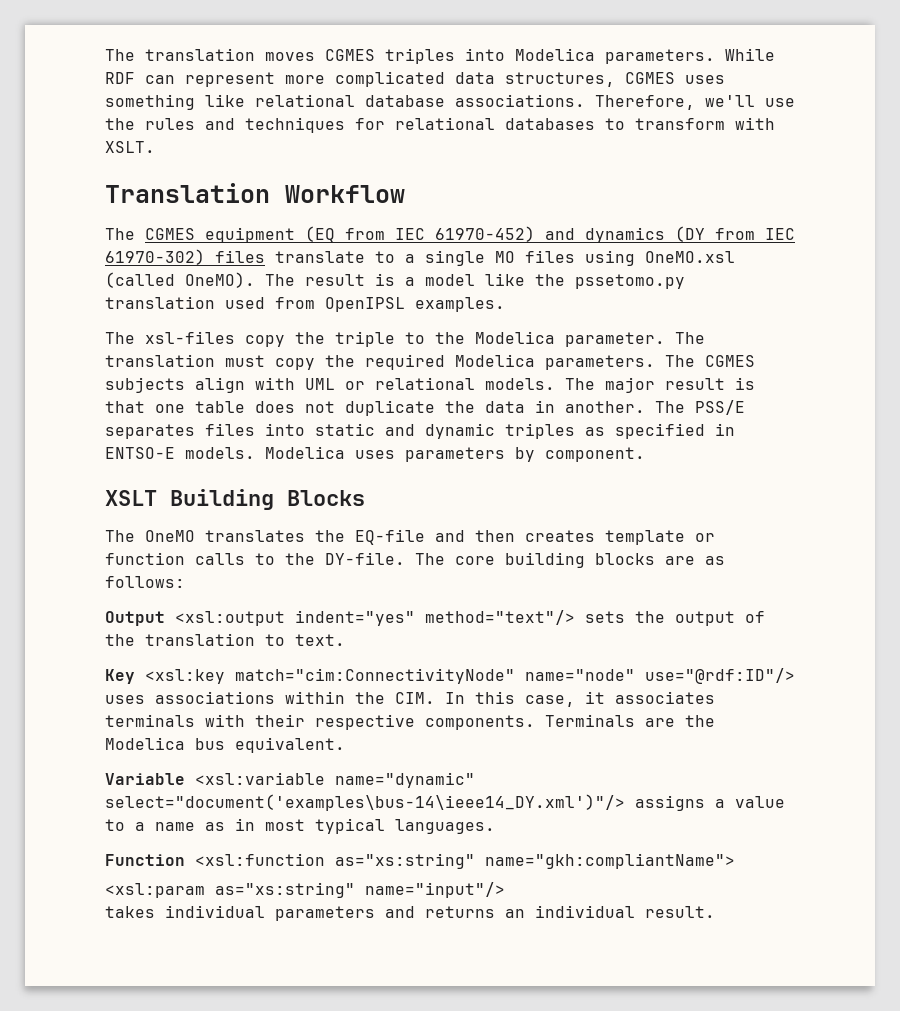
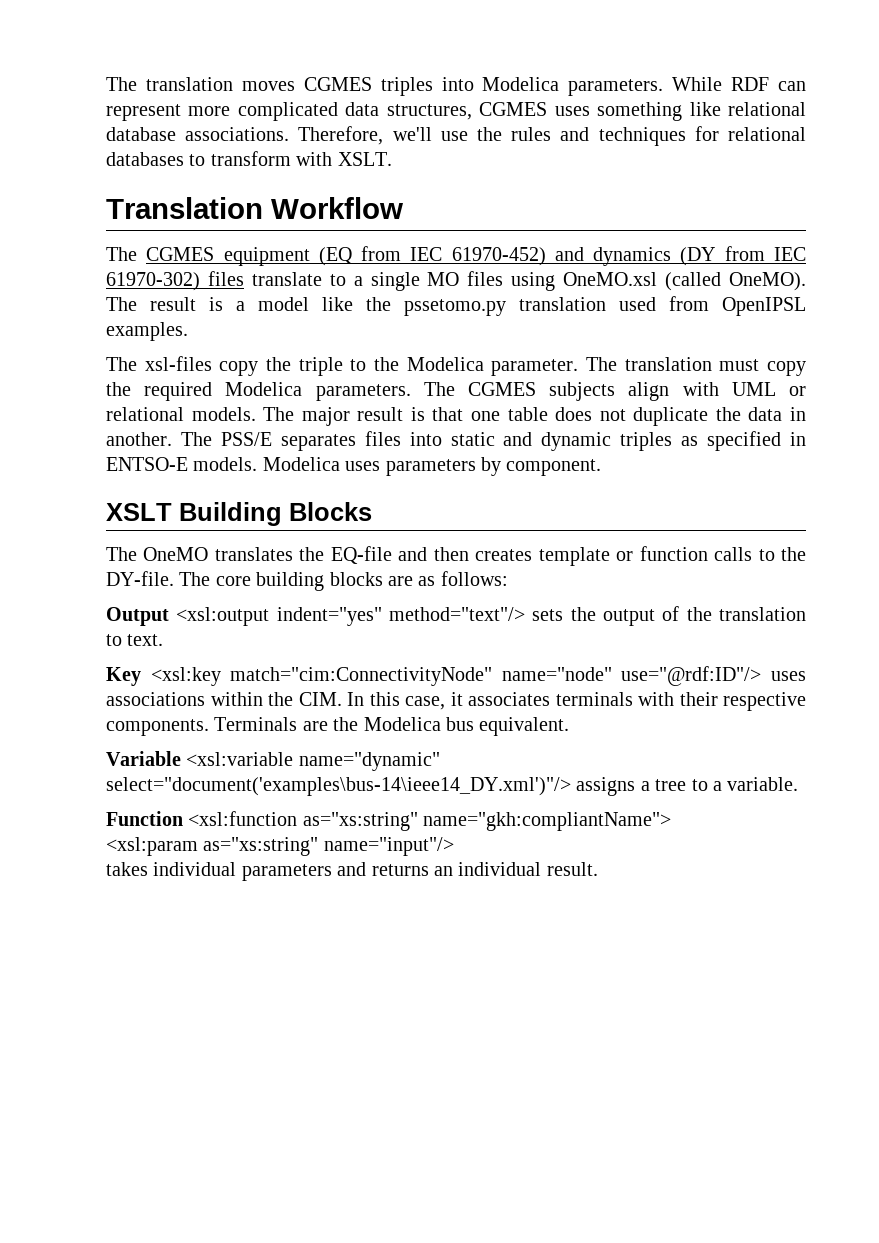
[735,796,785,808] [105,818,495,834] value to a name as in most typical languages. -> [655,777,799,791] tree to a variable.

